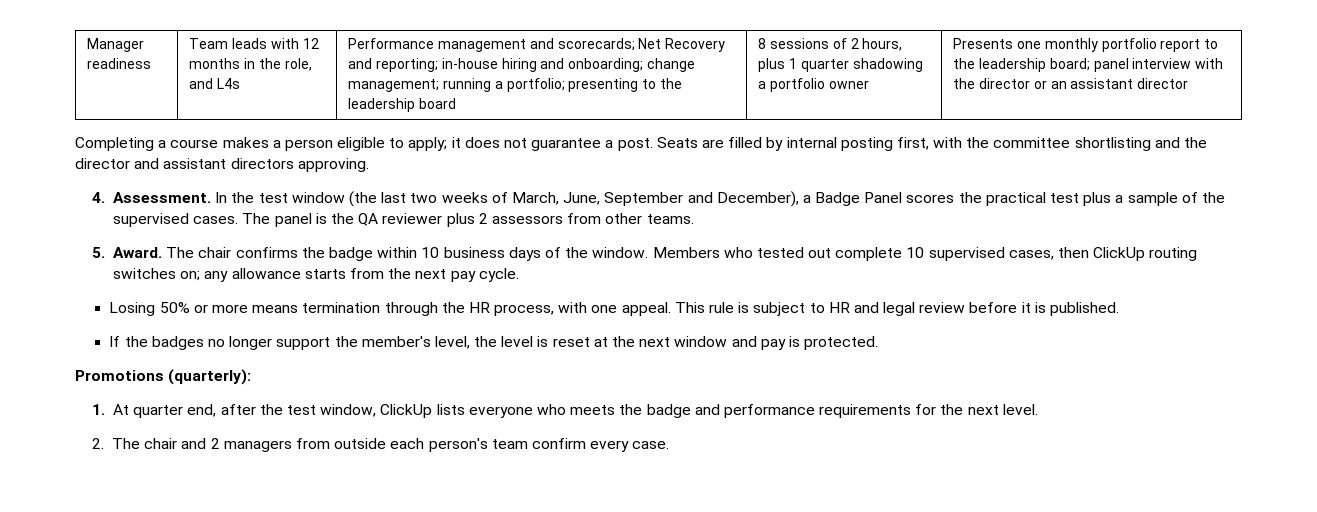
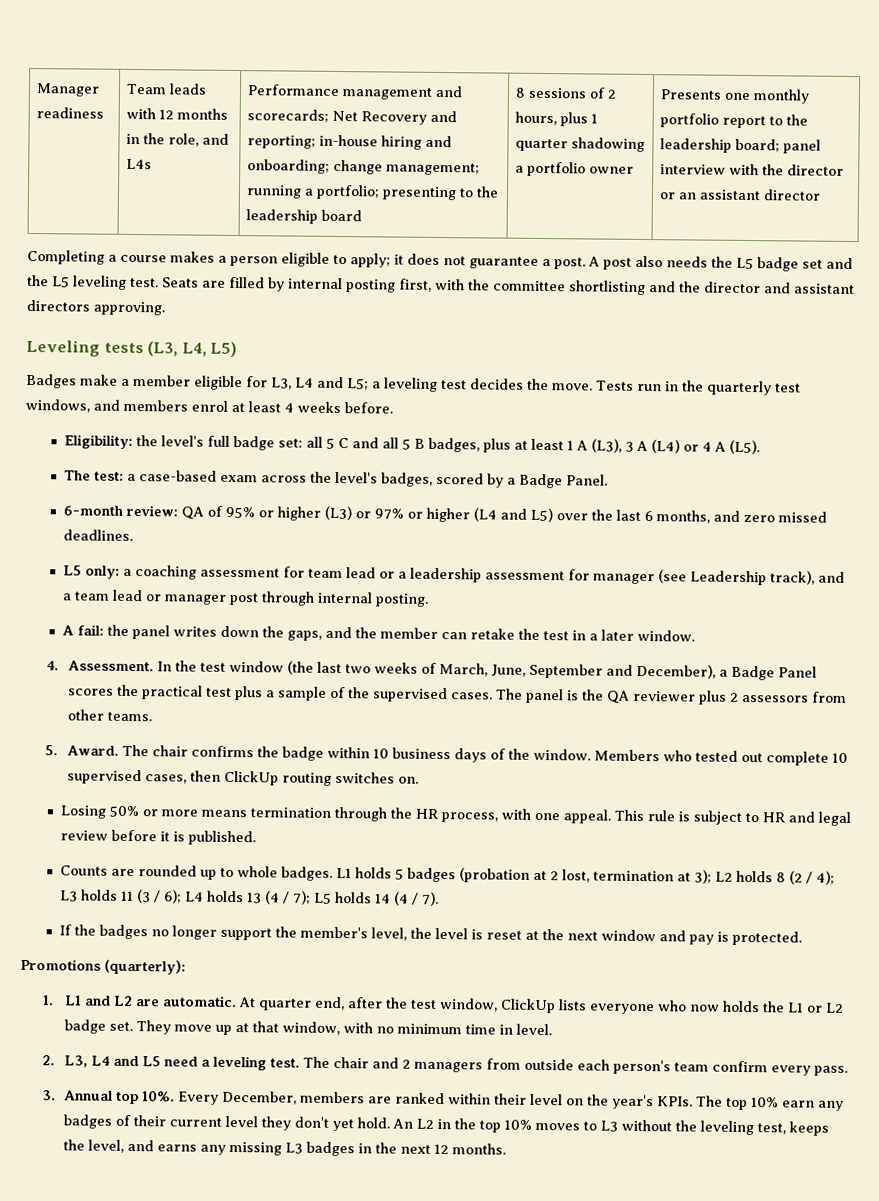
(653, 144) none -> [588,255,853,272] [27,274,159,290] A post also needs the L5 badge set and the L5 leveling test.
(369, 165) none -> [26,339,238,358] [26,373,801,396] [25,398,393,414] [63,434,760,455] [63,470,608,489] [62,504,827,524] [62,529,133,541] [62,565,845,586] [61,589,429,607] [61,624,695,642] // Leveling tests (L3, L4, L5) // Badges make a member eligible for L3, L4 and L5; a leveling test decides the move. Tests run in the quarterly test windows, and members enrol at least 4 weeks before. // Eligibility: the level's full badge set: all 5 C and all 5 B badges, plus at least 1 A (L3), 3 A (L4) or 4 A (L5). // The test: a case-based exam across the level's badges, scored by a Badge Panel. // 6-month review: QA of 95% or higher (L3) or 97% or higher (L4 and L5) over the last 6 months, and zero missed deadlines. // L5 only: a coaching assessment for team lead or a leadership assessment for manager (see Leadership track), and a team lead or manager post through internal posting. // A fail: the panel writes down the gaps, and the member can retake the test in a later window.
[180,268,519,282] on; any allowance starts from the next pay cycle. -> [398,776,420,784] on.
(1120, 309) none -> [59,865,835,885] [59,889,439,907] // Counts are rounded up to whole badges. L1 holds 5 badges (probation at 2 lost, termination at 3); L2 holds 8 (2 / 4); L3 holds 11 (3 / 6); L4 holds 13 (4 / 7); L5 holds 14 (4 / 7).
(106, 409) none -> [65,995,238,1008] L1 and L2 are automatic.
[570,404,1038,418] [92,438,105,449] meets the badge and performance requirements for the next level. // 2. -> [689,1000,845,1013] [64,1019,553,1036] [41,1055,301,1071] now holds the L1 or L2 badge set. They move up at that window, with no minimum time in level. // 2. L3, L4 and L5 need a leveling test.
[632,441,670,449] case. -> [814,1065,849,1077] [41,1090,845,1111] [63,1114,830,1136] [63,1139,507,1157] pass. // 3. Annual top 10%. Every December, members are ranked within their level on the year's KPIs. The top 10% earn any badges of their current level they don't yet hold. An L2 in the top 10% moves to L3 without the leveling test, keeps the level, and earns any missing L3 badges in the next 12 months.

